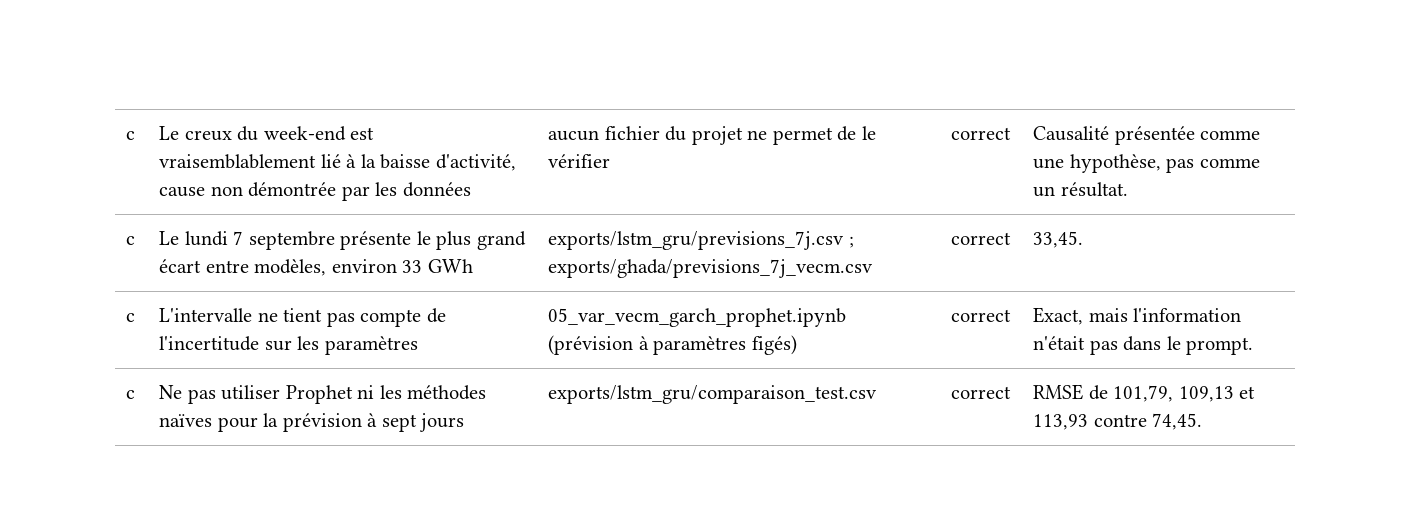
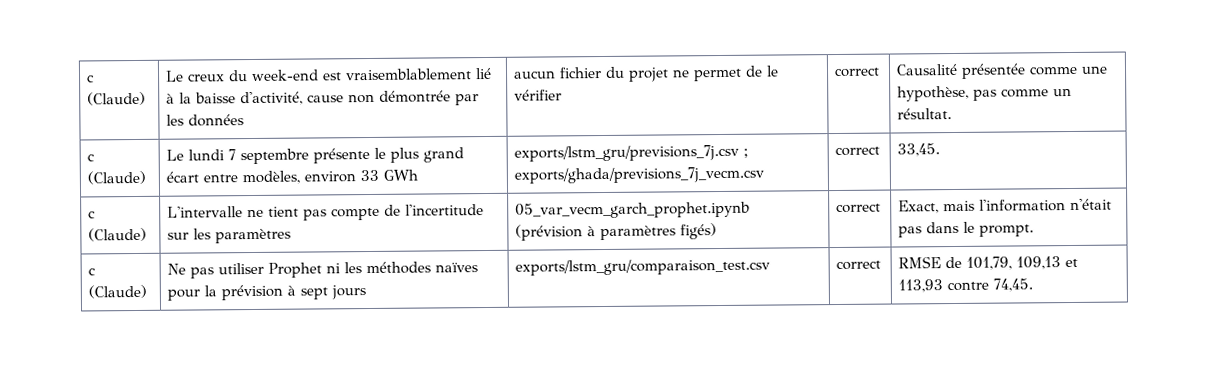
[126,131,136,140] c -> [87,74,96,83] [87,91,147,106] c (Claude)
(136, 240) none -> [87,170,147,185] (Claude)
(136, 317) none -> [88,227,148,242] (Claude)
(136, 394) none -> [88,284,148,299] (Claude)

